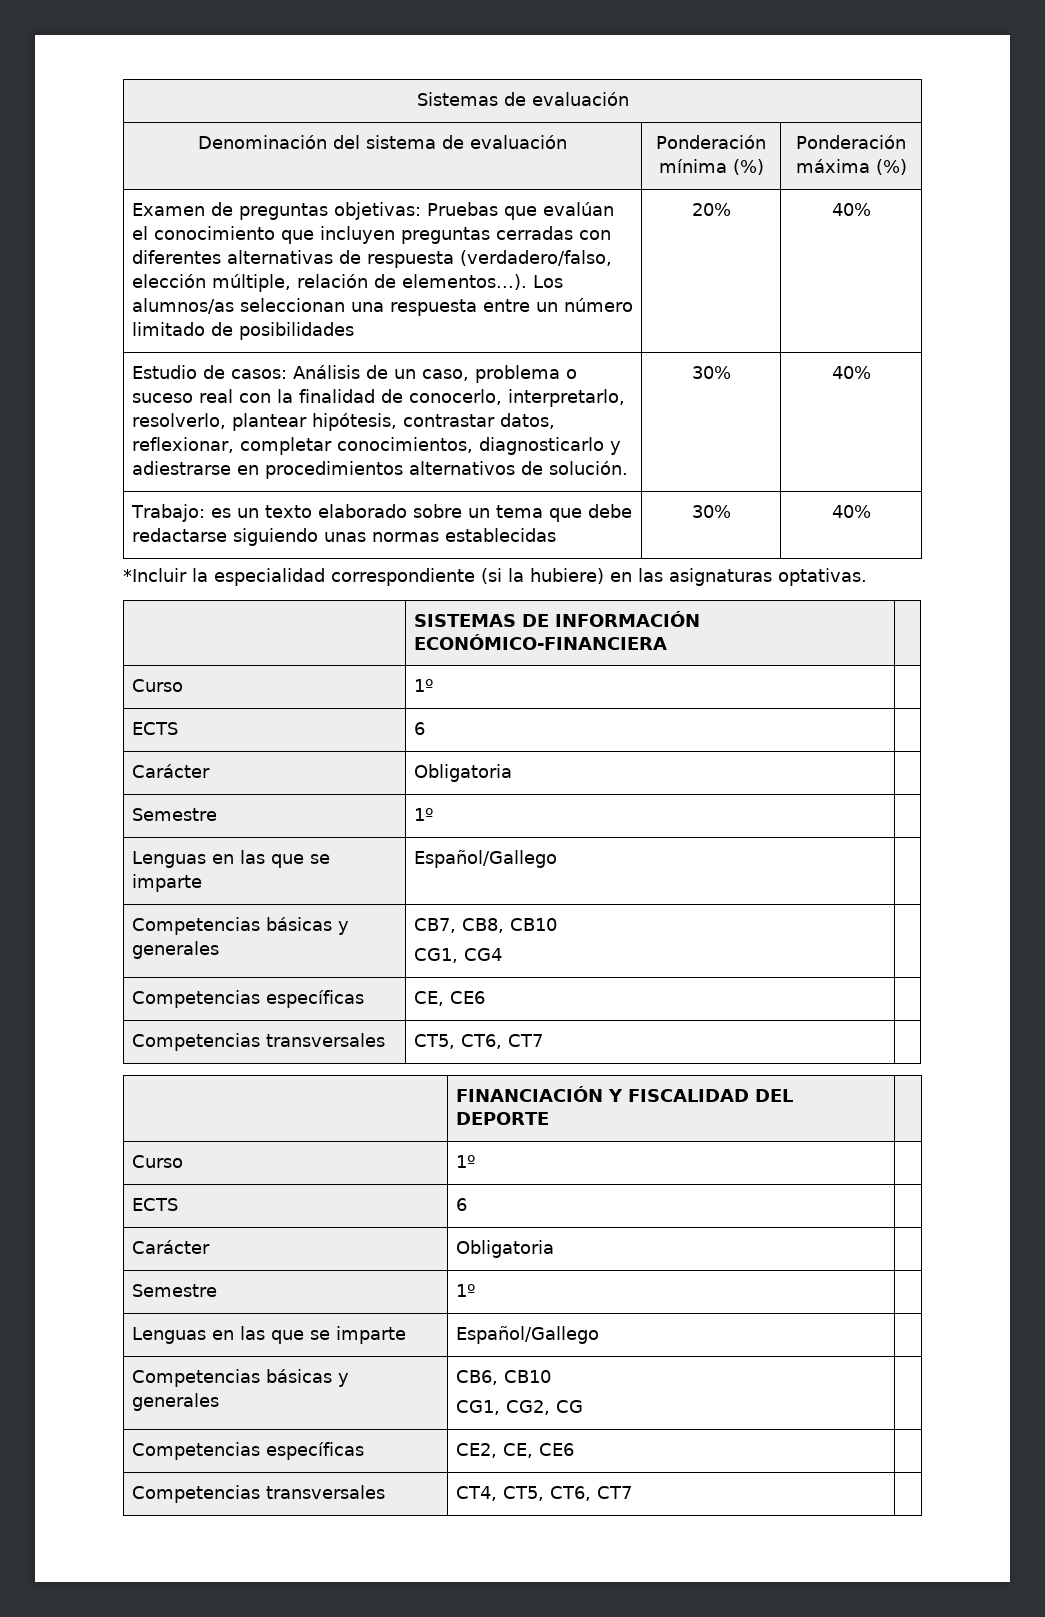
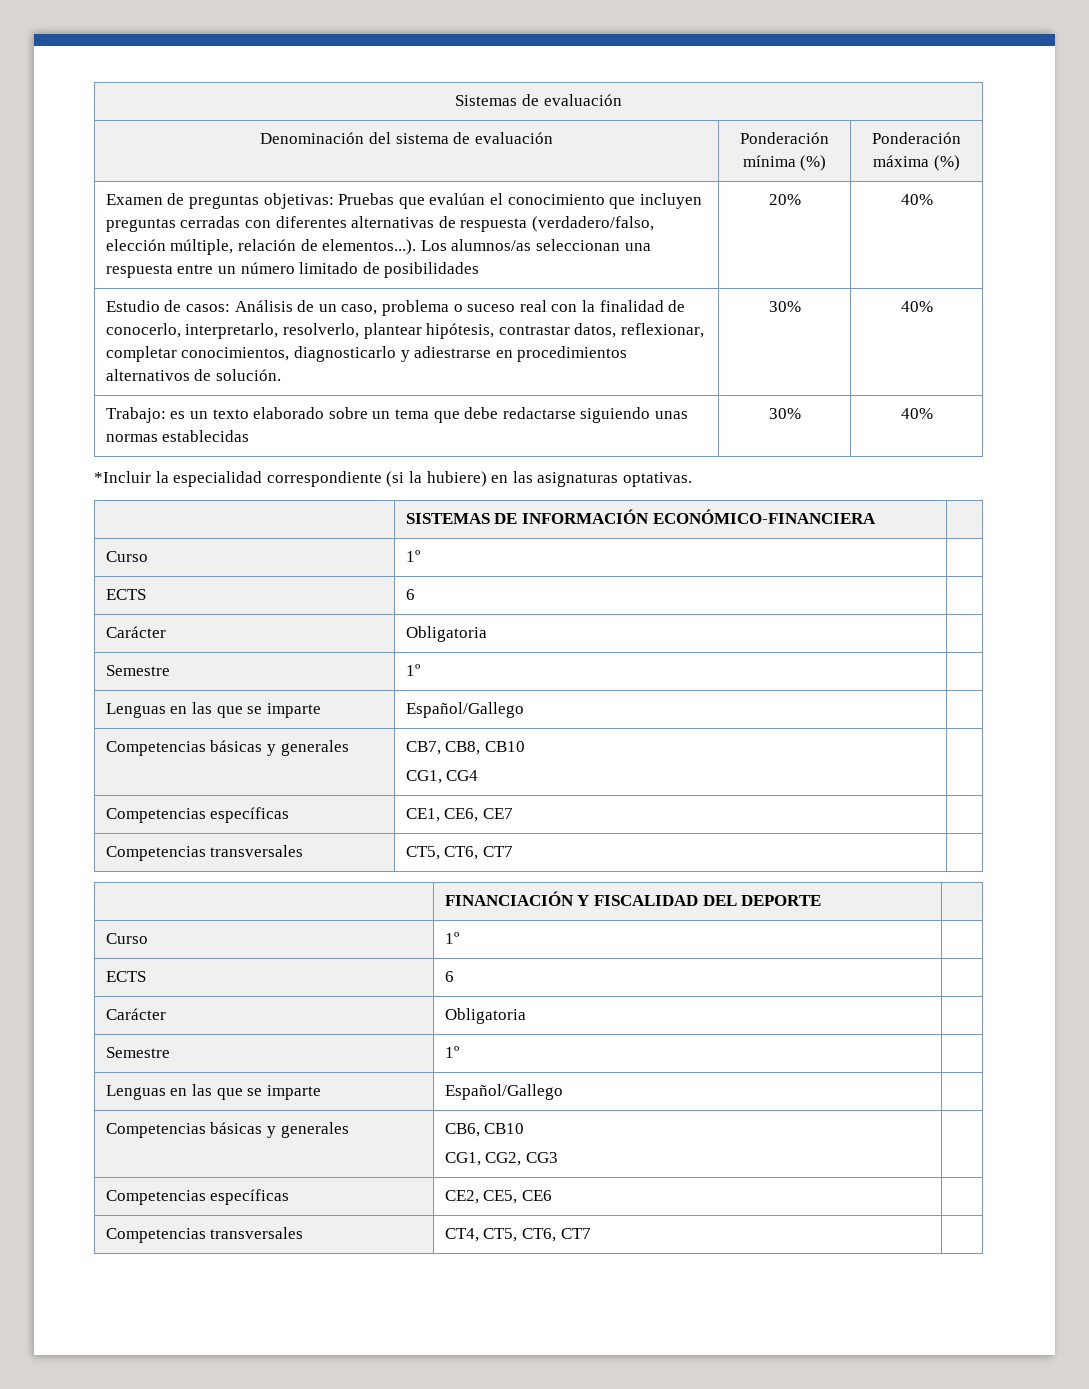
[413,991,485,1006] CE, CE6 -> [405,808,514,822] CE1, CE6, CE7
[555,1400,583,1413] CG -> [526,1152,559,1163] CG3
[502,1443,533,1458] CE, -> [483,1190,518,1204] CE5,

